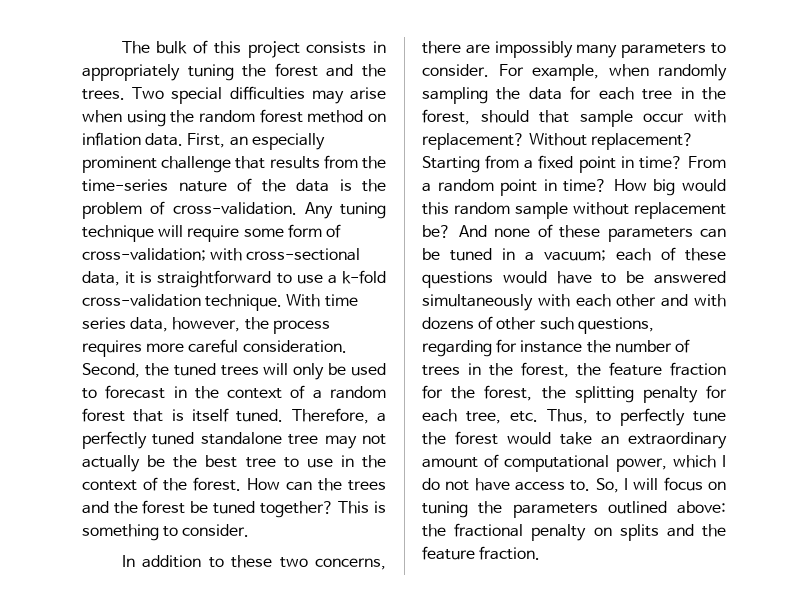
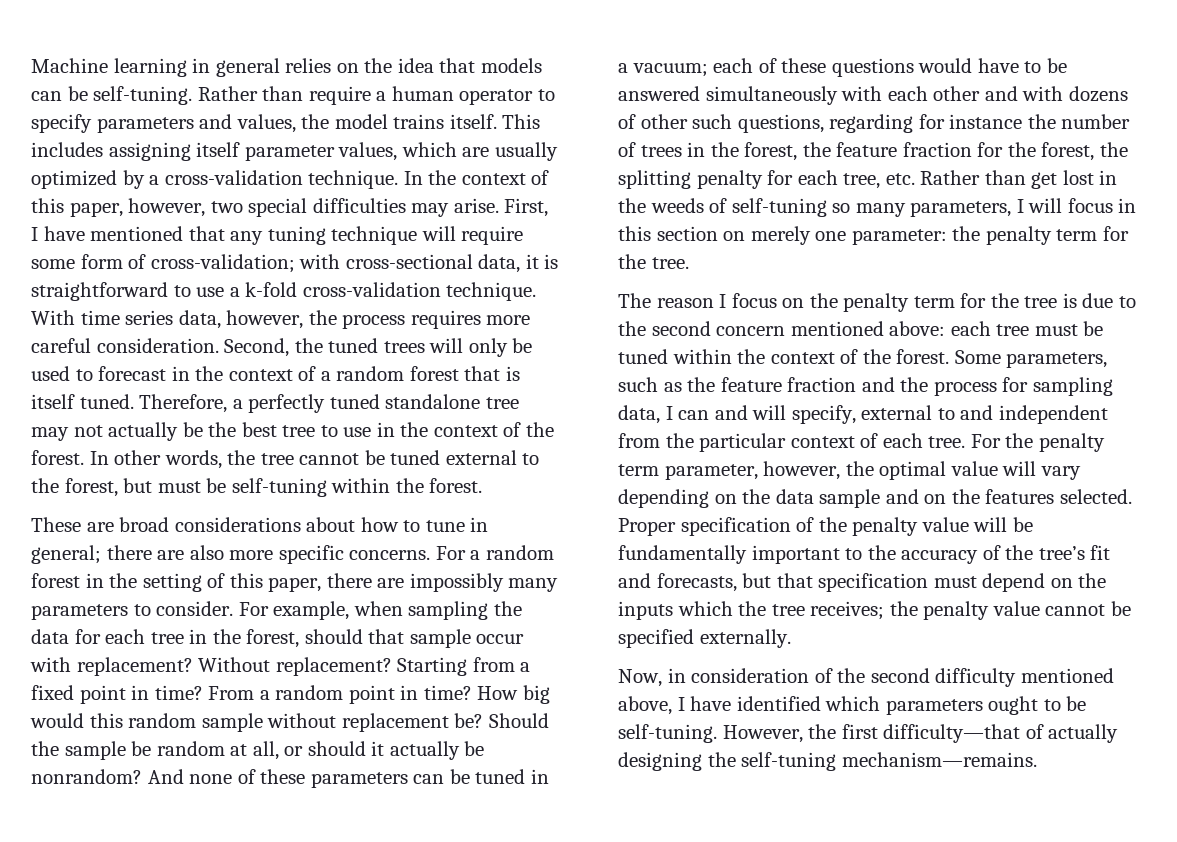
[121,40,387,58] [82,63,386,81] [82,86,386,104] [82,109,386,127] [82,132,325,150] [82,155,386,173] [82,178,386,192] [82,201,333,219] The bulk of this project consists in appropriately tuning the forest and the trees. Two special difficulties may arise when using the random forest method on inflation data. First, an especially prominent challenge that results from the time-series nature of the data is the problem of cross-validation. Any -> [31,58,542,77] [31,86,555,105] [31,114,541,133] [31,142,558,161] [31,170,550,189] [31,198,549,217] [31,226,264,245] Machine learning in general relies on the idea that models can be self-tuning. Rather than require a human operator to specify parameters and values, the model trains itself. This includes assigning itself parameter values, which are usually optimized by a cross-validation technique. In the context of this paper, however, two special difficulties may arise. First, I have mentioned that any
[247,478,386,491] [82,500,386,518] [82,524,250,541] [121,555,386,570] How can the trees and the forest be tuned together? This is something to consider. // In addition to these two concerns, -> [89,450,540,469] [31,478,483,497] [31,517,489,532] [31,545,554,564] [31,573,322,592] In other words, the tree cannot be tuned external to the forest, but must be self-tuning within the forest. // These are broad considerations about how to tune in general; there are also more specific concerns. For a random forest in the setting of this paper,
[658,64,727,81] randomly -> (403, 608) none
(451, 231) none -> [488,713,549,728] [31,741,485,760] [31,769,142,784] Should the sample be random at all, or should it actually be nonrandom?
[546,408,726,426] [422,431,727,449] [422,454,726,472] [422,477,726,493] [422,501,726,518] [422,523,726,541] [422,546,541,560] Thus, to perfectly tune the forest would take an extraordinary amount of computational power, which I do not have access to. So, I will focus on tuning the parameters outlined above: the fractional penalty on splits and the feature fraction. -> [920,170,1118,189] [618,198,1137,217] [618,226,1129,245] [618,254,689,269] [618,293,1136,312] [618,321,1104,336] [618,349,1108,368] [618,377,1113,396] [618,405,1108,424] [618,433,1105,452] [618,461,1081,480] [618,489,1132,508] [618,517,1033,536] [618,545,1111,564] [618,573,1107,592] [618,601,1131,620] [618,629,791,648] [618,668,1114,687] [618,696,1087,715] [618,724,1119,743] [618,752,1037,771] Rather than get lost in the weeds of self-tuning so many parameters, I will focus in this section on merely one parameter: the penalty term for the tree. // The reason I focus on the penalty term for the tree is due to the second concern mentioned above: each tree must be tuned within the context of the forest. Some parameters, such as the feature fraction and the process for sampling data, I can and will specify, external to and independent from the particular context of each tree. For the penalty term parameter, however, the optimal value will vary depending on the data sample and on the features selected. Proper specification of the penalty value will be fundamentally important to the accuracy of the tree’s fit and forecasts, but that specification must depend on the inputs which the tree receives; the penalty value cannot be specified externally. // Now, in consideration of the second difficulty mentioned above, I have identified which parameters ought to be self-tuning. However, the first difficulty—that of actually designing the self-tuning mechanism—remains.

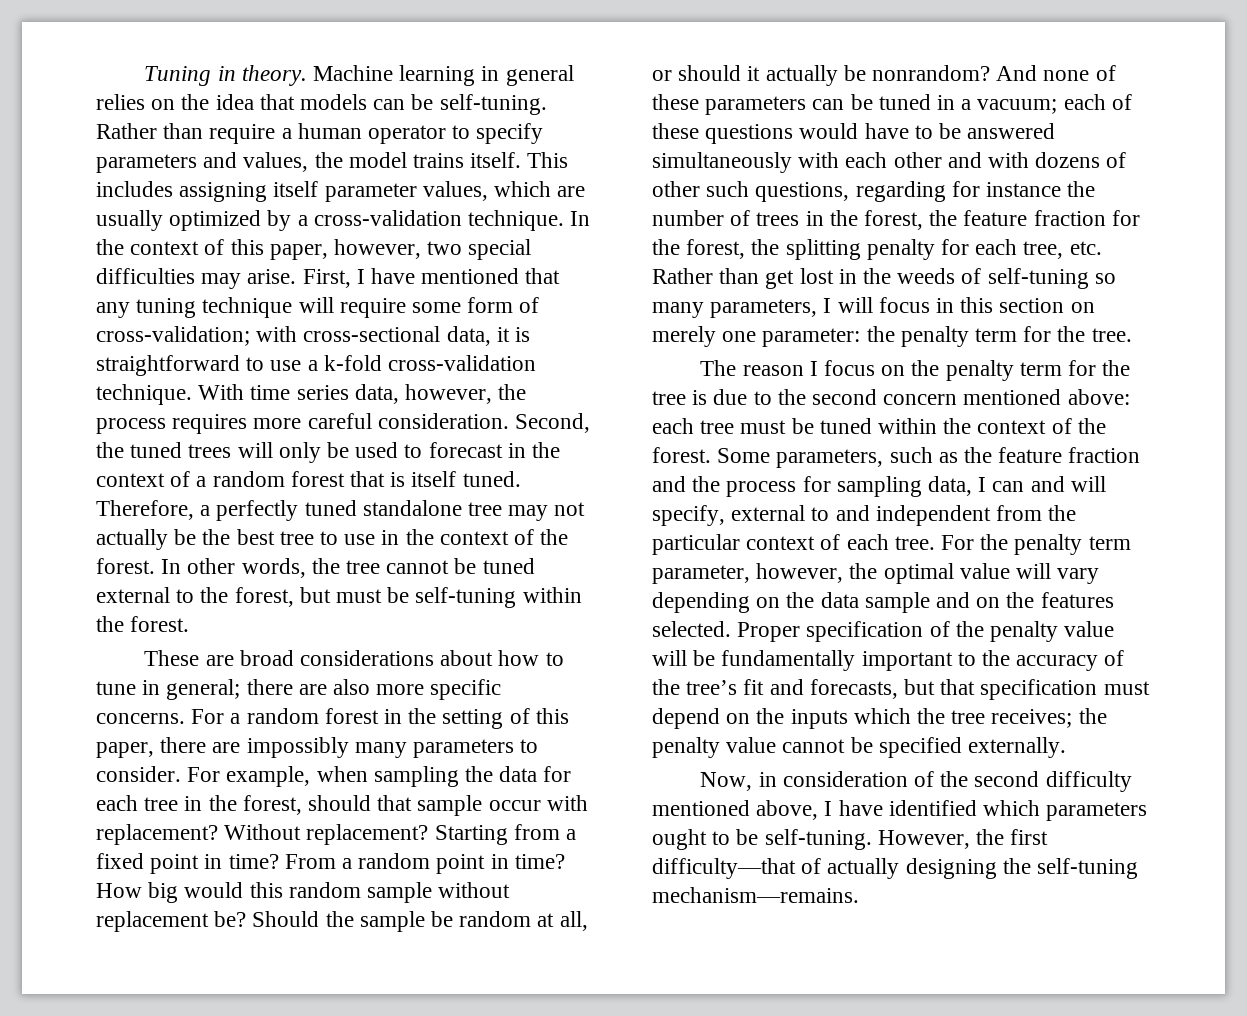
(31, 65) none -> [144,65,307,86] Tuning in theory.

